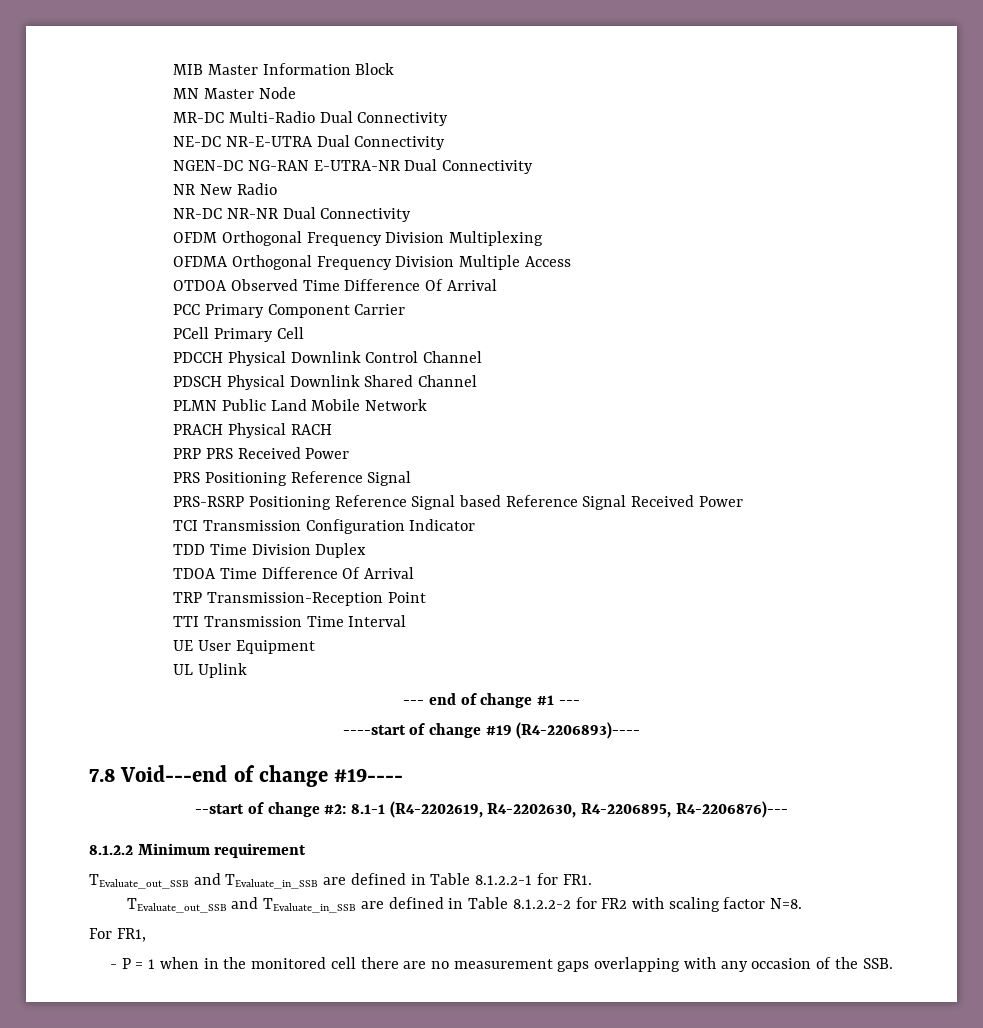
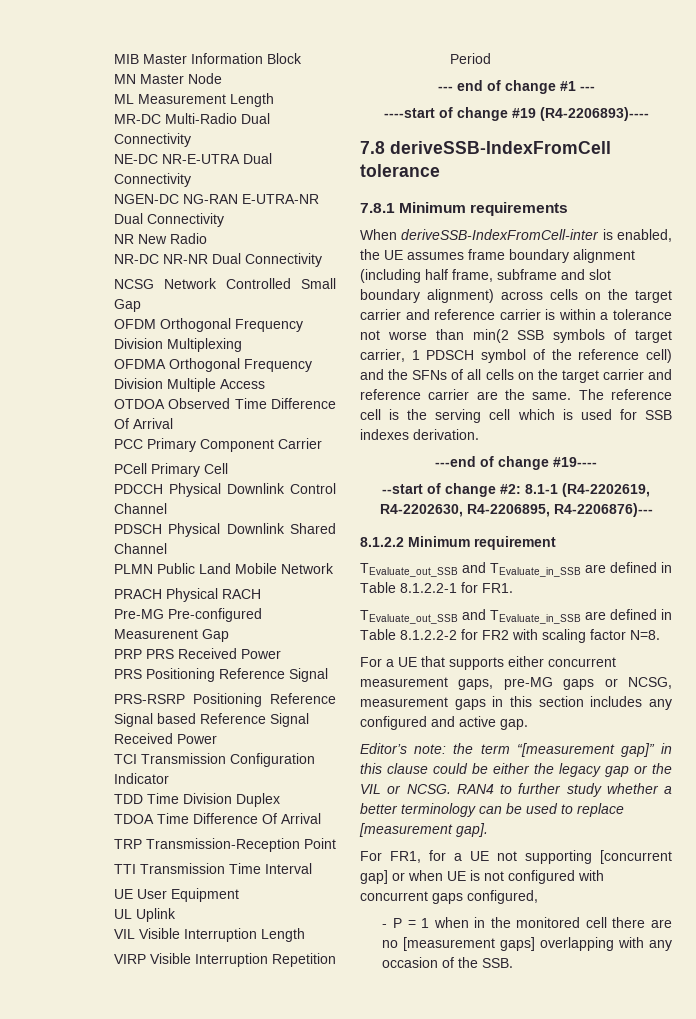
(296, 93) none -> [113,93,274,107] // ML Measurement Length
(412, 215) none -> [113,278,336,289] [113,299,141,312] // NCSG Network Controlled Small Gap
(332, 429) none -> [113,608,262,622] [113,629,229,642] // Pre-MG Pre-configured Measurenent Gap
(247, 670) none -> [113,928,305,942] [113,953,336,967] [449,53,491,64] // VIL Visible Interruption Length // VIRP Visible Interruption Repetition Period
[120,765,228,782] Void---end -> [390,141,611,154] [360,164,440,177] [360,202,569,216] [360,229,672,242] [360,249,635,263] [360,269,611,283] [360,289,672,303] [360,309,672,320] [360,329,672,343] [360,349,672,363] [360,369,672,383] [360,389,672,400] [360,409,672,423] [360,429,479,440] [435,456,476,467] deriveSSB-IndexFromCell tolerance // 7.8.1 Minimum requirements // When deriveSSB-IndexFromCell-inter is enabled, the UE assumes frame boundary alignment (including half frame, subframe and slot boundary alignment) across cells on the target carrier and reference carrier is within a tolerance not worse than min(2 SSB symbols of target carrier, 1 PDSCH symbol of the reference cell) and the SFNs of all cells on the target carrier and reference carrier are the same. The reference cell is the serving cell which is used for SSB indexes derivation. // ---end
[116,928,146,942] FR1, -> [386,656,616,670] [360,677,672,690] [360,696,672,710] [360,716,528,730] [360,743,672,757] [360,763,672,777] [360,783,672,797] [360,803,624,817] [359,823,488,837] [360,850,672,864] [360,870,604,884] [360,890,538,904] a UE that supports either concurrent measurement gaps, pre-MG gaps or NCSG, measurement gaps in this section includes any configured and active gap. // Editor’s note: the term “[measurement gap]” in this clause could be either the legacy gap or the VIL or NCSG. RAN4 to further study whether a better terminology can be used to replace [measurement gap]. // For FR1, for a UE not supporting [concurrent gap] or when UE is not configured with concurrent gaps configured,
[453,959,590,972] measurement gaps -> [403,937,536,951] [measurement gaps]

